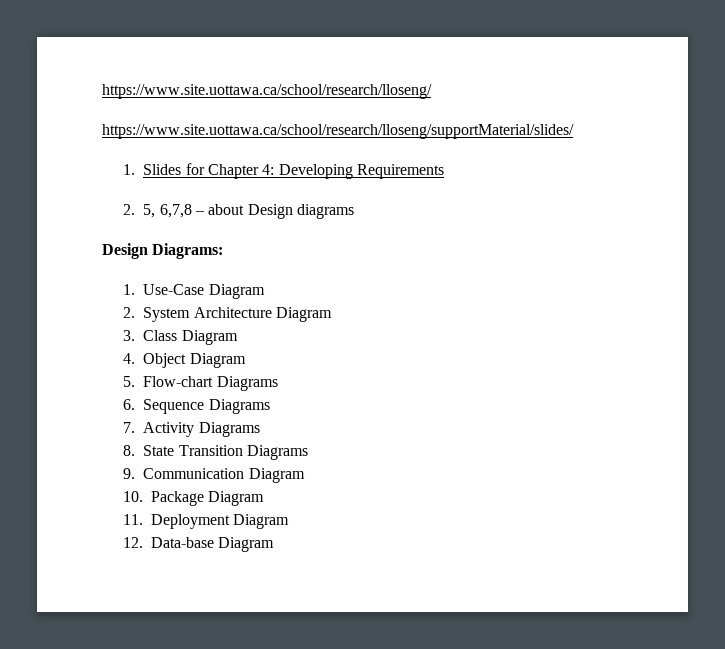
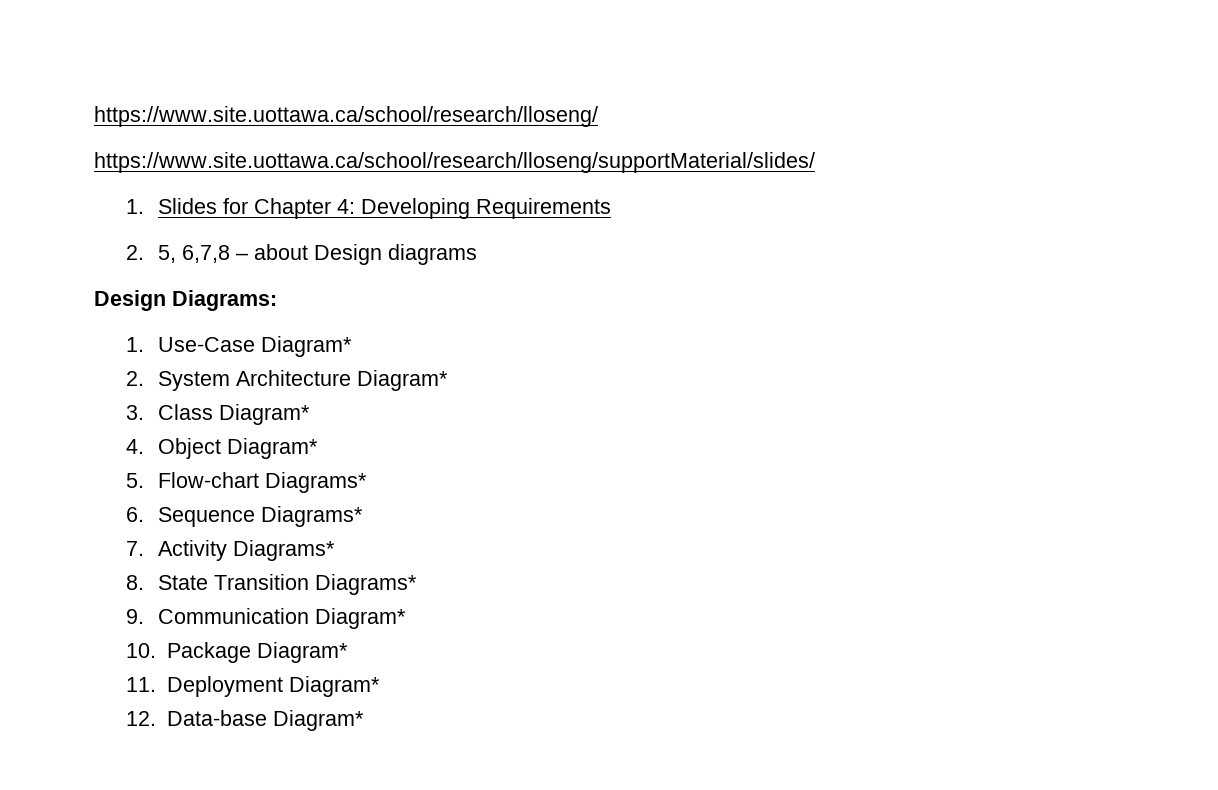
[208,284,265,299] Diagram -> [260,336,352,357] Diagram*
[276,307,333,322] Diagram -> [356,370,448,391] Diagram*
[181,330,238,345] Diagram -> [218,404,310,425] Diagram*
[189,353,246,368] Diagram -> [226,438,318,459] Diagram*
[216,376,278,391] Diagrams -> [264,472,367,493] Diagrams*
[208,399,270,414] Diagrams -> [260,506,363,527] Diagrams*
[198,422,260,437] Diagrams -> [232,540,335,561] Diagrams*
[247,445,309,460] Diagrams -> [314,574,417,595] Diagrams*
[248,468,305,483] Diagram -> [314,608,406,629] Diagram*
[208,491,265,506] Diagram -> [256,642,348,663] Diagram*
[233,514,290,529] Diagram -> [288,676,380,697] Diagram*
[218,537,275,552] Diagram -> [272,710,364,731] Diagram*

